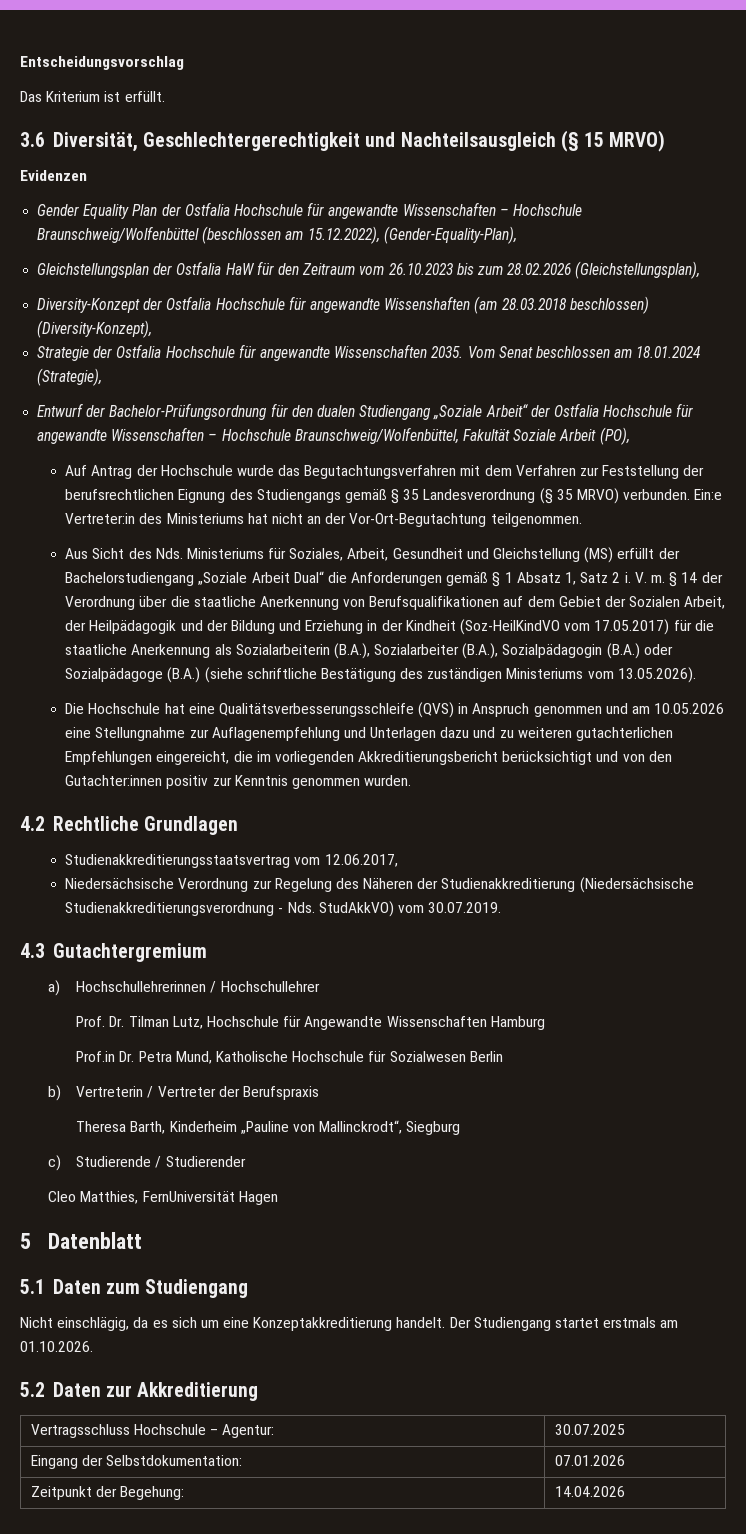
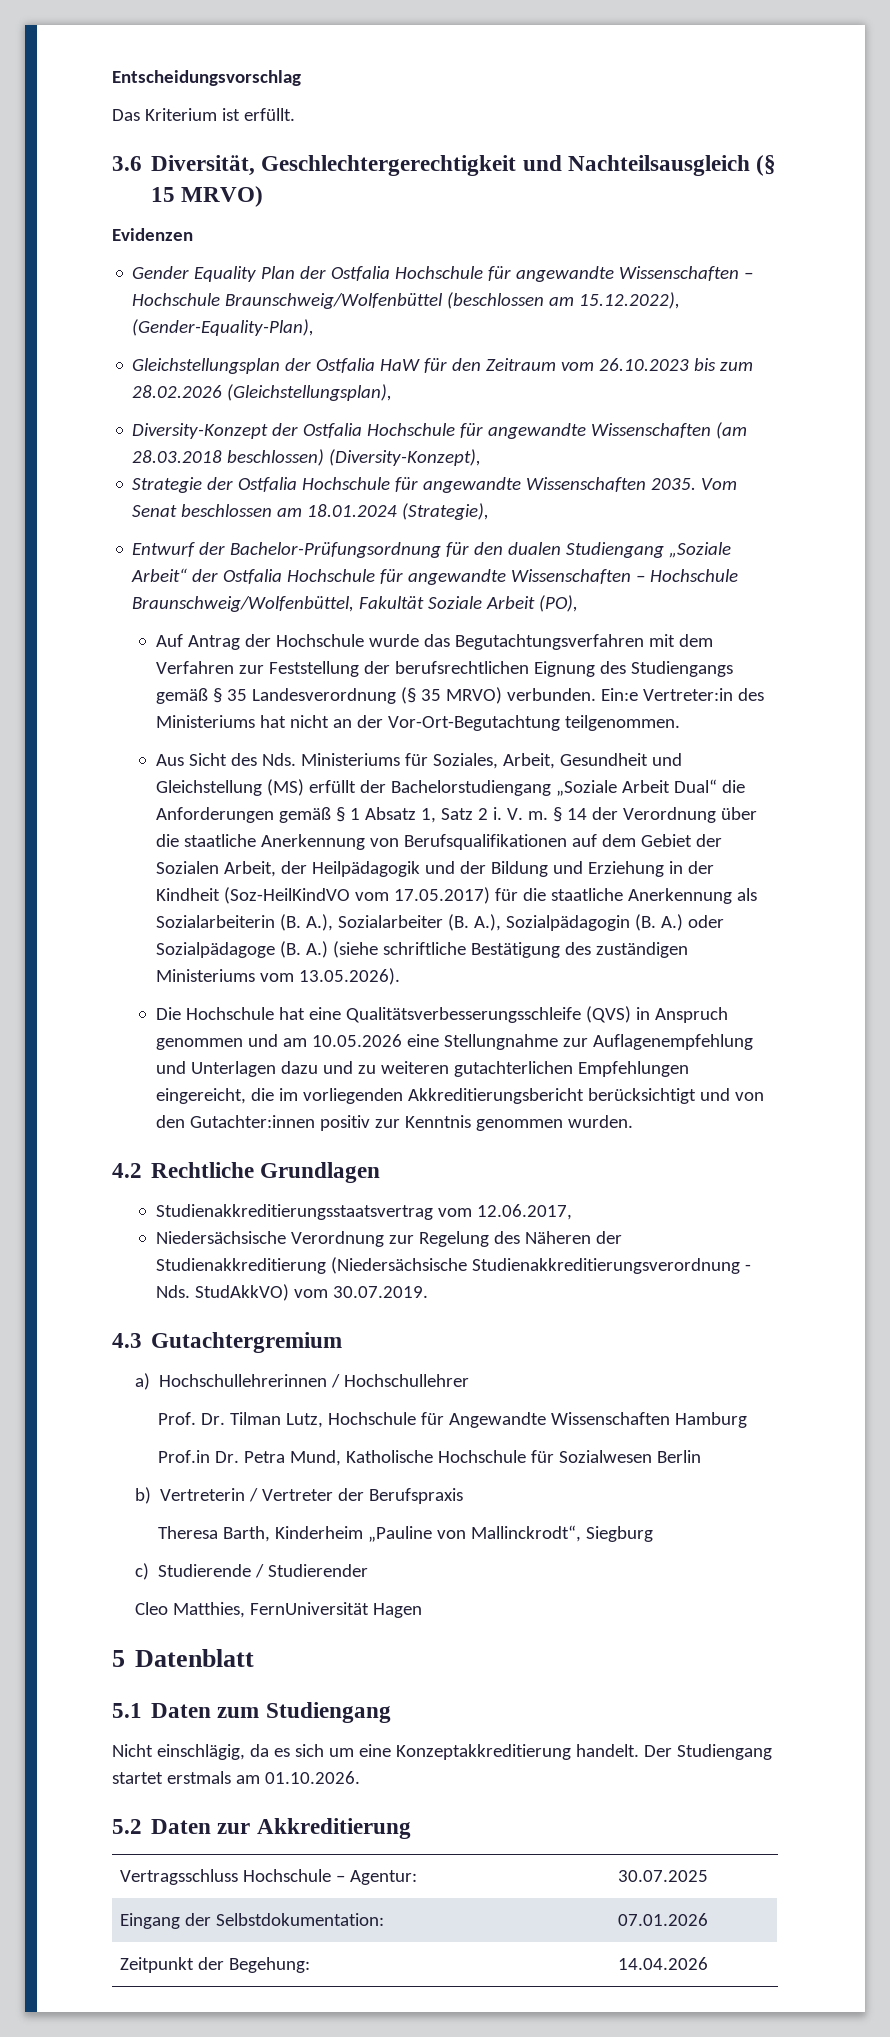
[384,296,471,310] Wissenshaften -> [591,423,712,438] Wissenschaften
[333,643,673,659] [65,667,201,683] (B.A.), Sozialarbeiter (B.A.), Sozialpädagogin (B.A.) oder Sozialpädagoge (B.A.) -> [279,914,724,931] [155,941,328,958] (B. A.), Sozialarbeiter (B. A.), Sozialpädagogin (B. A.) oder Sozialpädagoge (B. A.)

